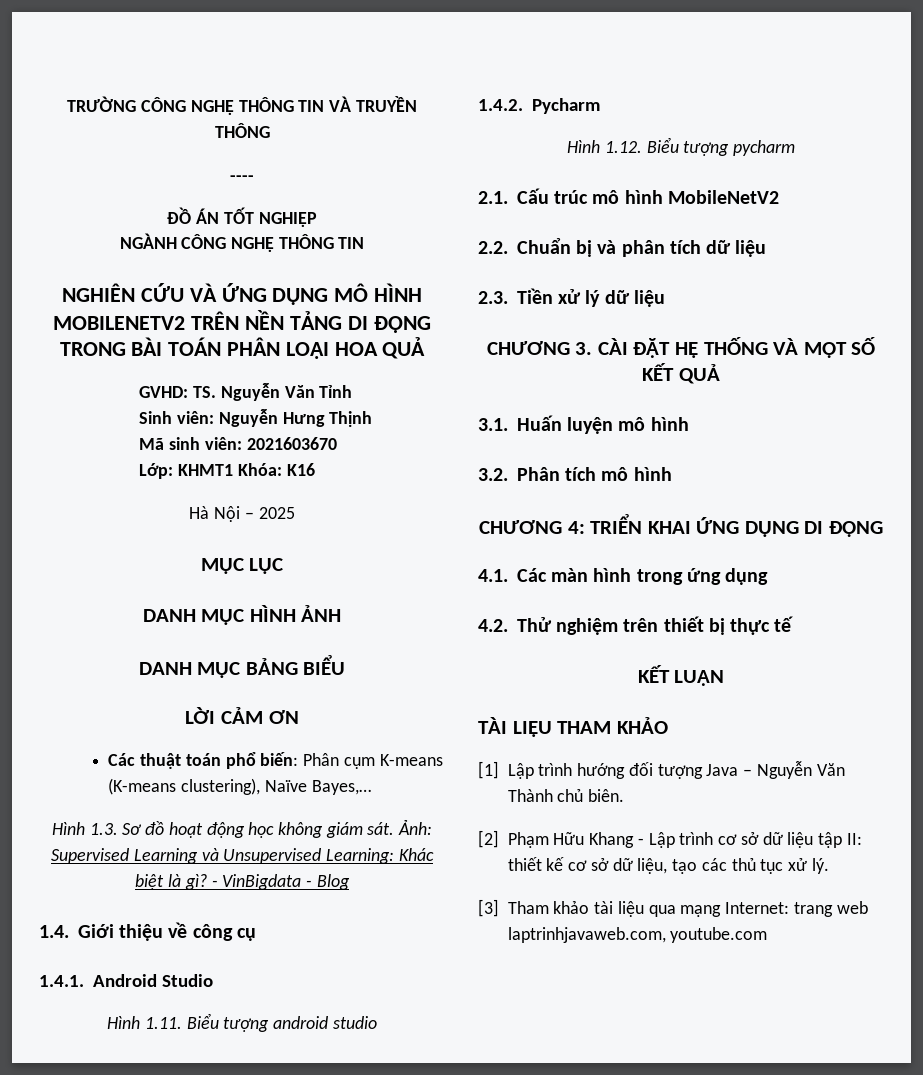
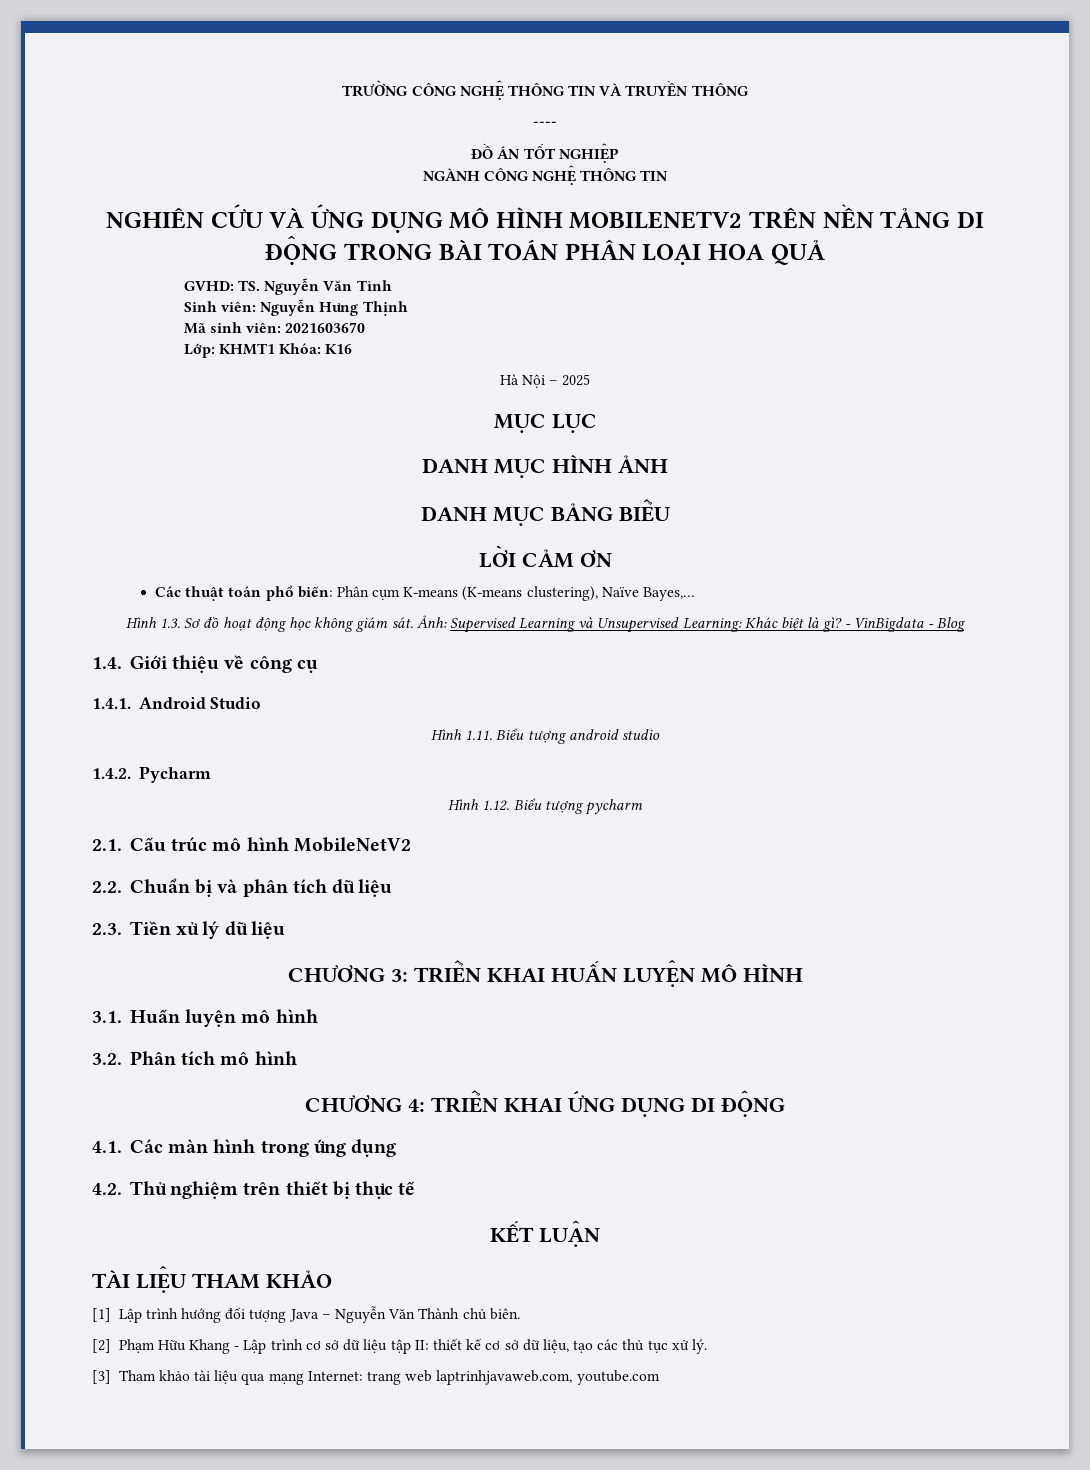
[575,337,876,358] [642,363,720,384] 3. CÀI ĐẶT HỆ THỐNG VÀ MỘT SỐ KẾT QUẢ -> [390,960,803,987] 3: TRIỂN KHAI HUẤN LUYỆN MÔ HÌNH

